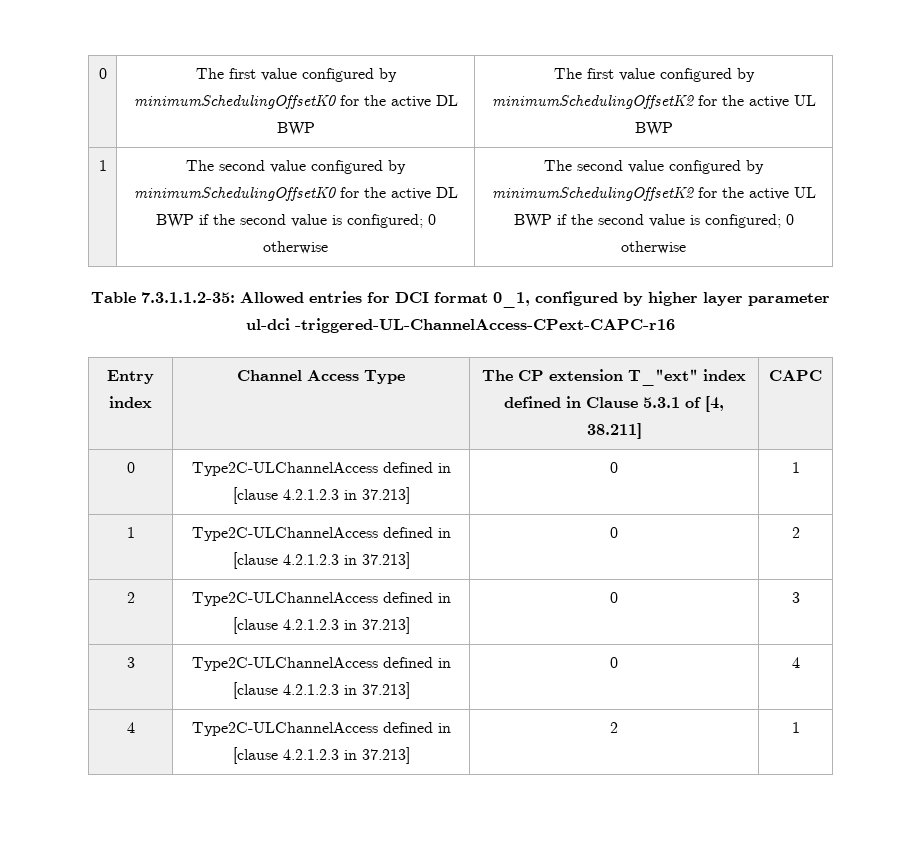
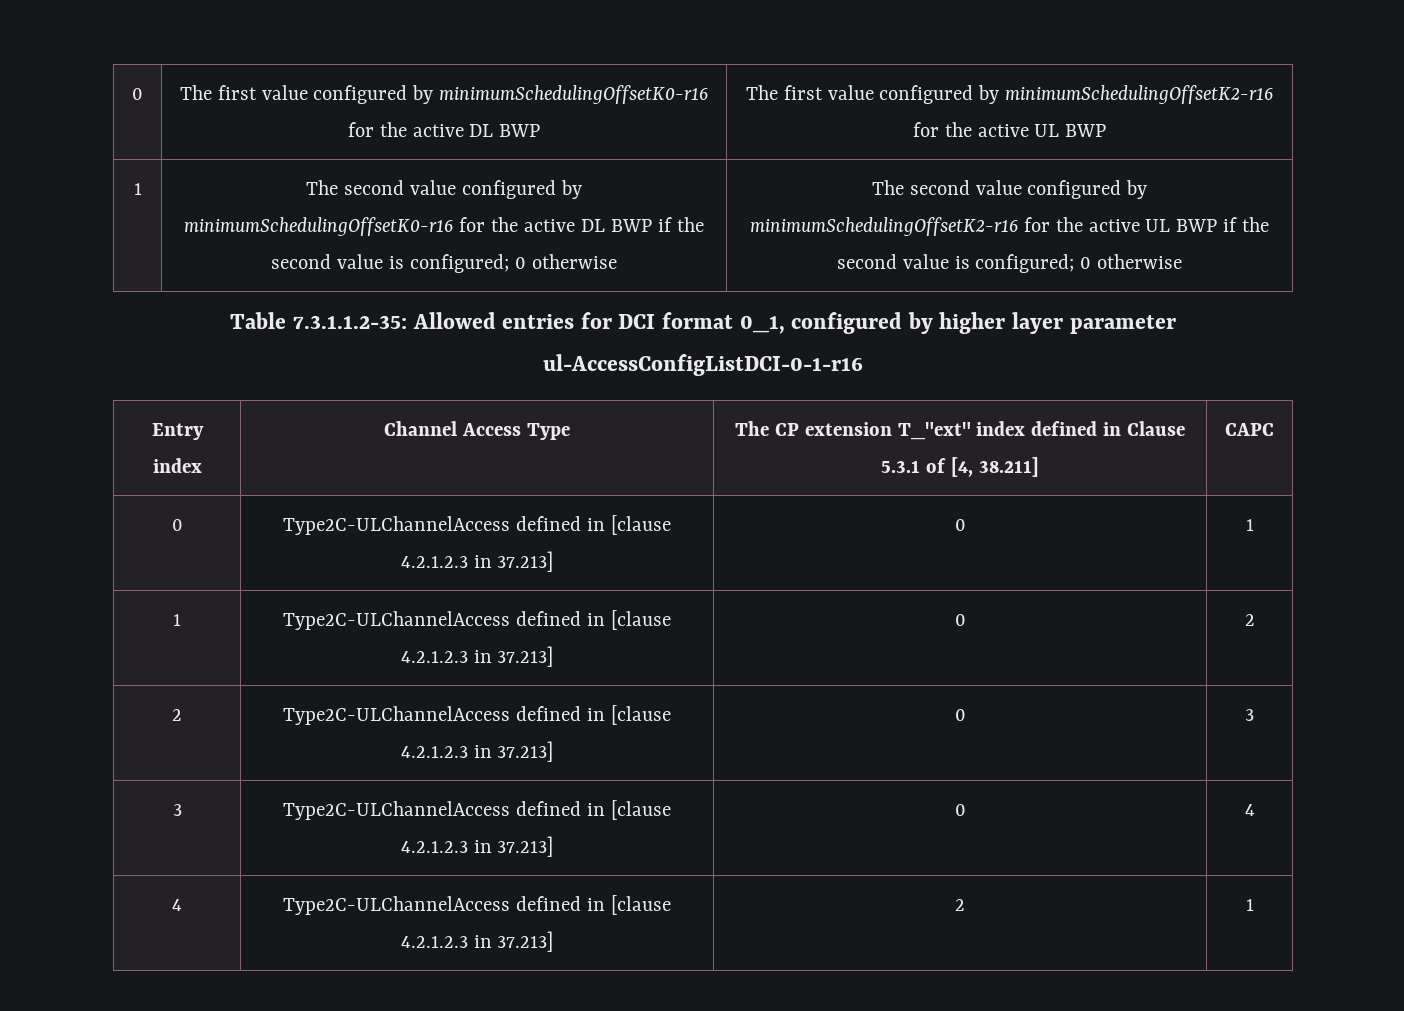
[133,95,336,109] minimumSchedulingOffsetK0 -> [439,85,709,104] minimumSchedulingOffsetK0-r16
[491,95,694,109] minimumSchedulingOffsetK2 -> [1005,85,1274,104] minimumSchedulingOffsetK2-r16
[133,187,336,201] minimumSchedulingOffsetK0 -> [184,217,454,236] minimumSchedulingOffsetK0-r16
[491,187,694,201] minimumSchedulingOffsetK2 -> [749,217,1018,236] minimumSchedulingOffsetK2-r16
[246,318,675,333] ul-dci -triggered-UL-ChannelAccess-CPext-CAPC-r16 -> [543,354,863,376] ul-AccessConfigListDCI-0-1-r16

